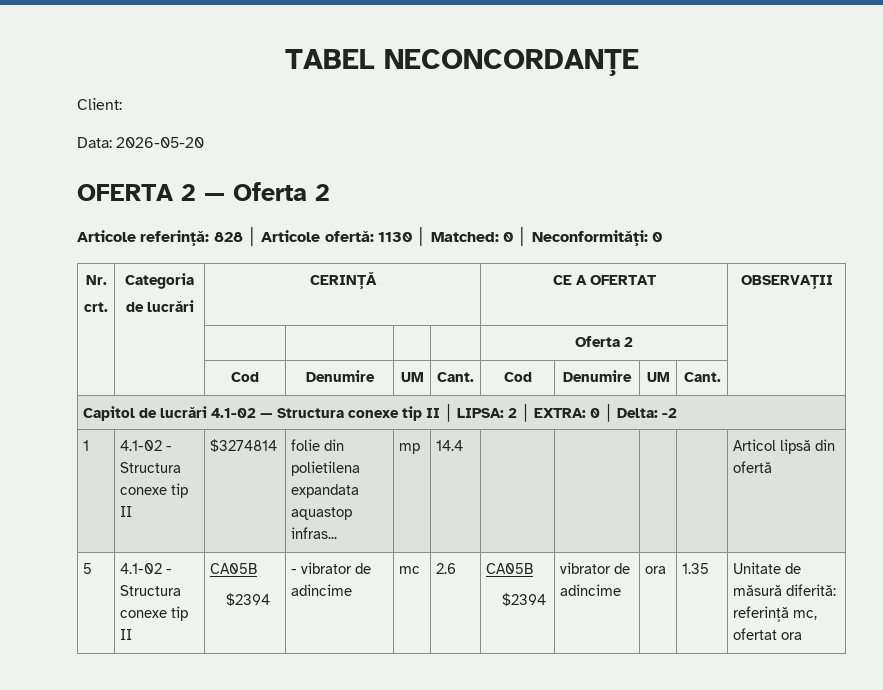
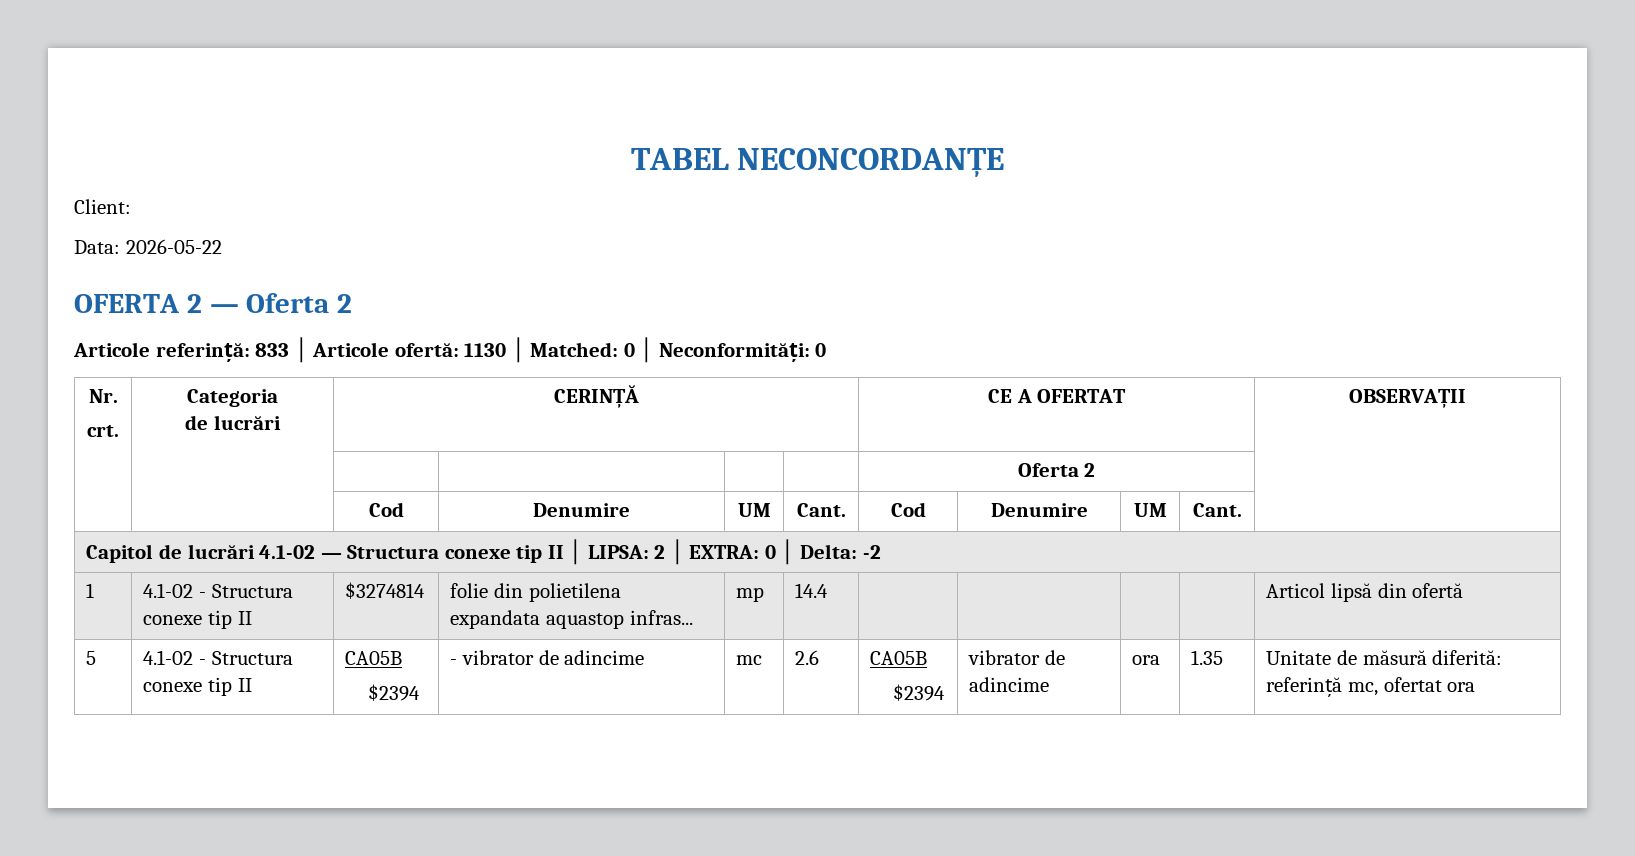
[116,137,205,148] 2026-05-20 -> [125,239,222,254] 2026-05-22
[213,232,243,242] 828 -> [255,343,290,357] 833

